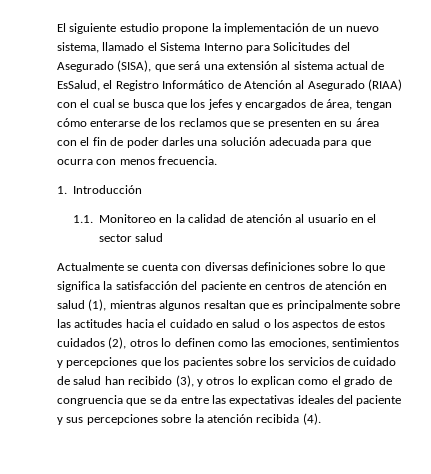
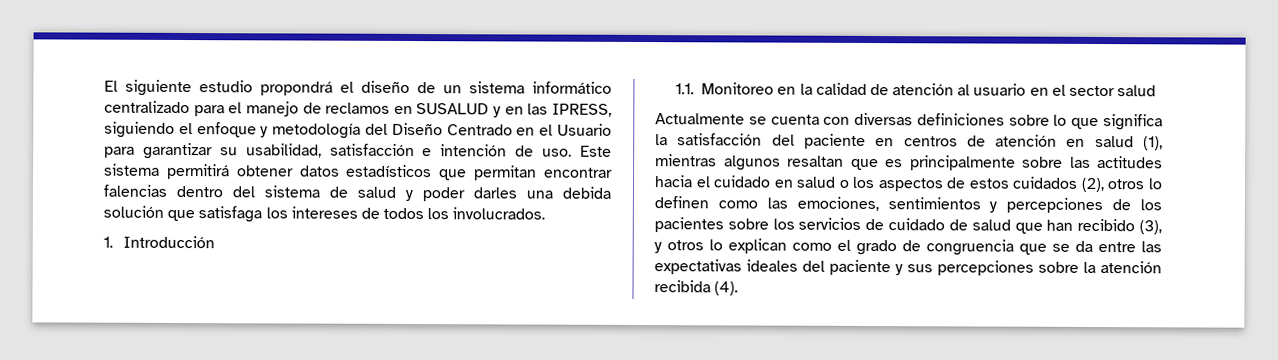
[162,23,379,34] [57,42,350,53] [57,60,385,72] [57,79,402,91] [57,99,392,110] [57,118,379,129] [57,137,371,148] [57,156,218,165] propone la implementación de un nuevo sistema, llamado el Sistema Interno para Solicitudes del Asegurado (SISA), que será una extensión al sistema actual de EsSalud, el Registro Informático de Atención al Asegurado (RIAA) con el cual se busca que los jefes y encargados de área, tengan cómo enterarse de los reclamos que se presenten en su área con el fin de poder darles una solución adecuada para que ocurra con menos frecuencia. -> [260,80,612,96] [104,100,612,118] [104,121,613,139] [104,142,613,160] [104,163,613,181] [103,184,611,202] [103,205,546,223] propondrá el diseño de un sistema informático centralizado para el manejo de reclamos en SUSALUD y en las IPRESS, siguiendo el enfoque y metodología del Diseño Centrado en el Usuario para garantizar su usabilidad, satisfacción e intención de uso. Este sistema permitirá obtener datos estadísticos que permitan encontrar falencias dentro del sistema de salud y poder darles una debida solución que satisfaga los intereses de todos los involucrados.
[140,360,161,368] que -> [1112,199,1132,211] de
(102, 380) none -> [1014,222,1043,234] que

